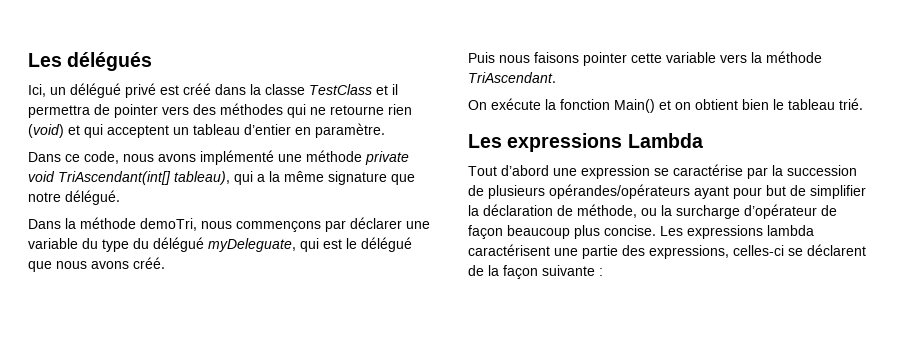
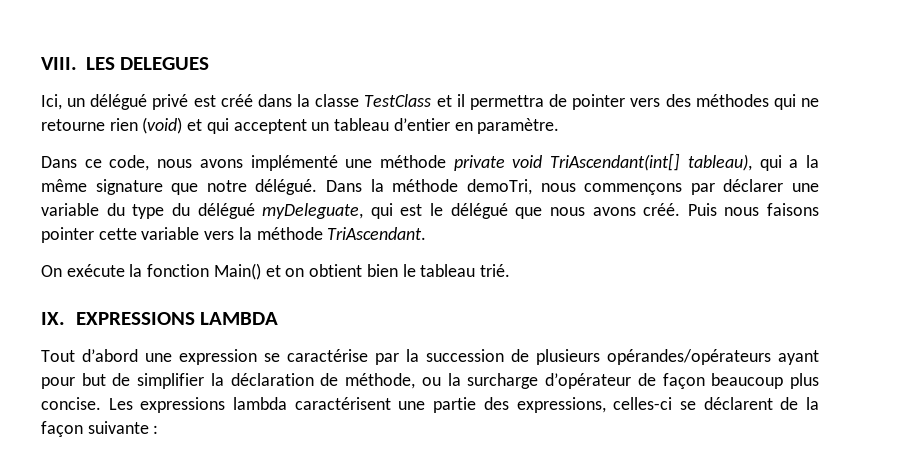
[28,52,153,71] Les délégués -> [41,57,210,70] VIII. LES DELEGUES
(120, 197) // -> (318, 187) none
(165, 263) // -> (681, 209) none
[468,133,703,152] Les expressions Lambda -> [41,312,279,325] IX. EXPRESSIONS LAMBDA

